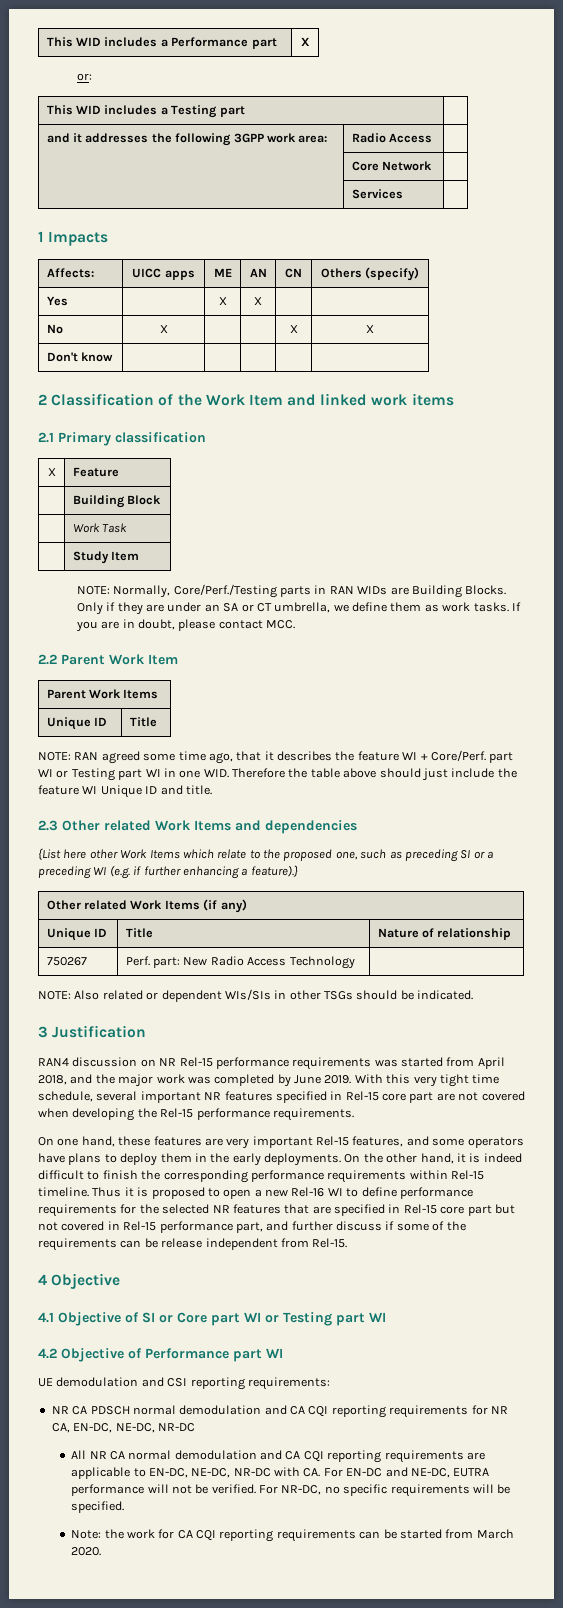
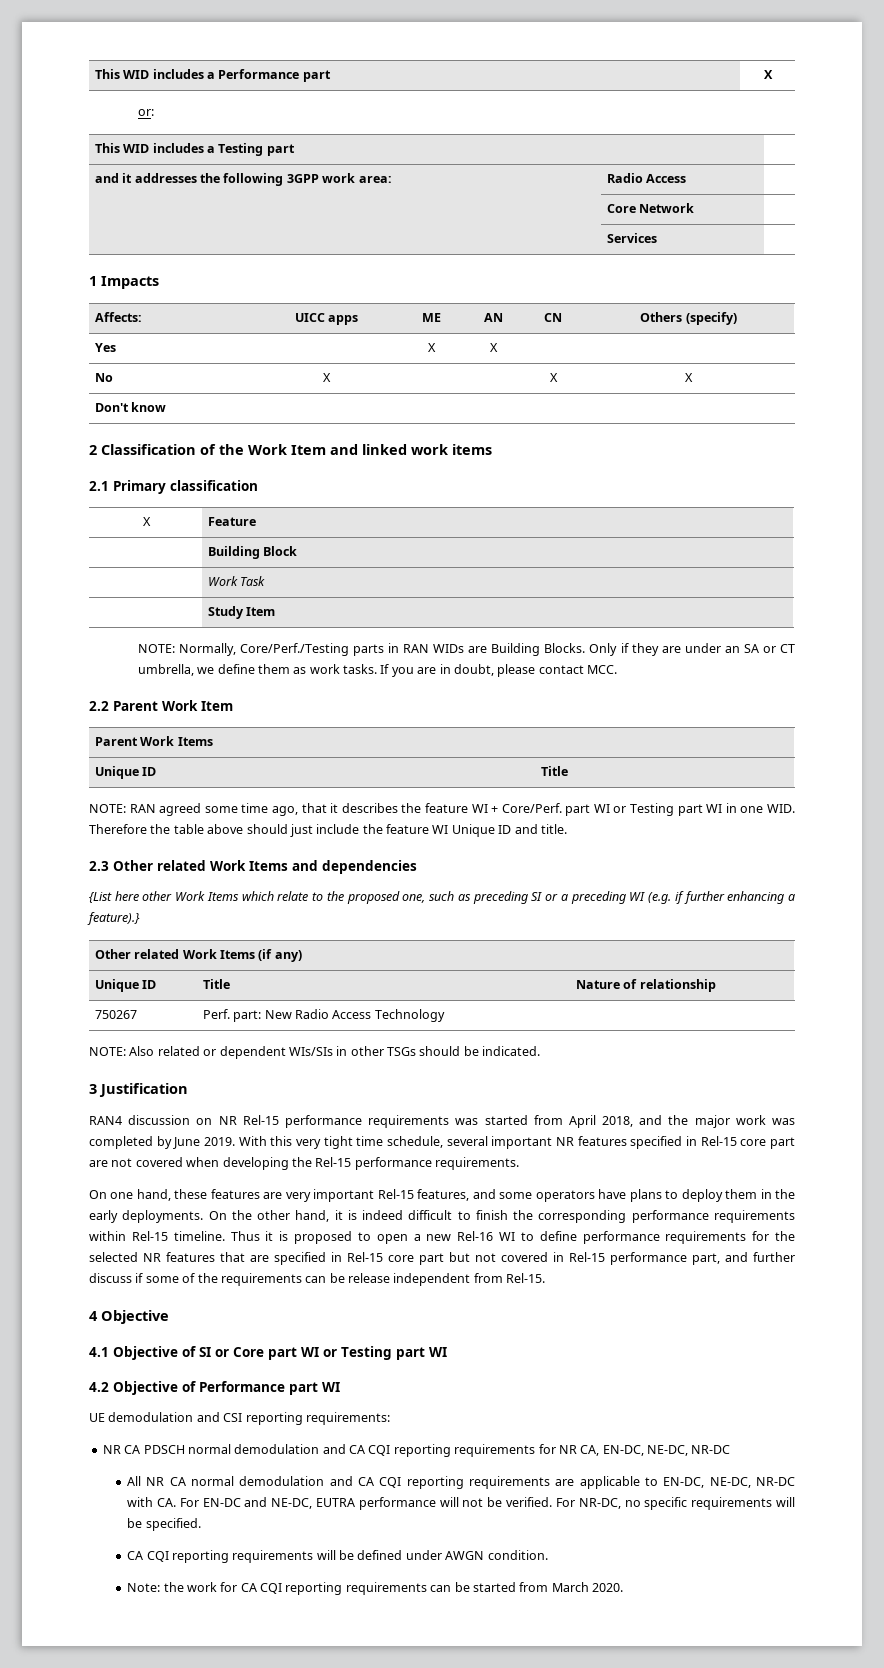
(125, 1507) none -> [127,1550,548,1563] // CA CQI reporting requirements will be defined under AWGN condition.

